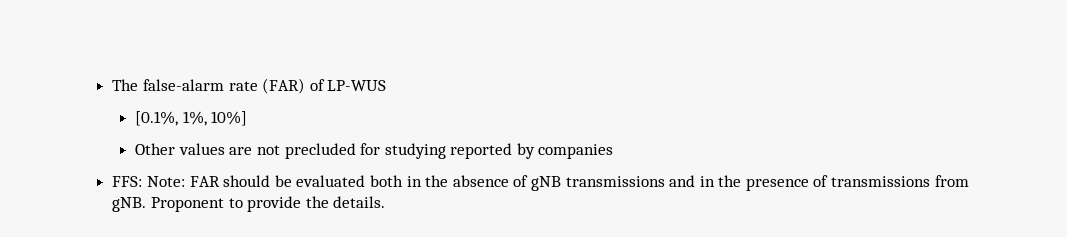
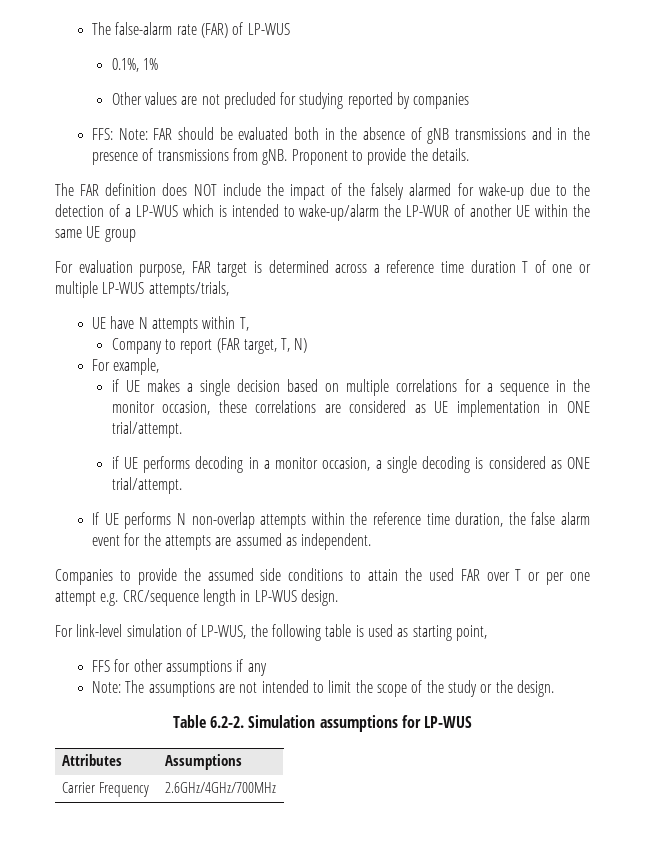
[135,111,248,126] [0.1%, 1%, 10%] -> [111,58,158,72] 0.1%, 1%
(386, 202) none -> [55,183,590,200] [55,204,590,221] [55,226,136,242] [55,260,592,277] [55,281,229,298] [92,316,249,333] [111,338,308,354] [92,358,160,375] [111,379,591,396] [111,400,590,417] [111,421,182,438] [111,456,590,473] [111,477,182,494] [92,512,590,529] [92,533,372,550] [55,568,590,585] [55,589,338,606] [55,624,487,641] [92,659,267,676] [92,680,554,697] [172,715,473,732] [61,754,122,766] [164,754,242,770] [61,782,149,797] [164,782,276,793] // The FAR definition does NOT include the impact of the falsely alarmed for wake-up due to the detection of a LP-WUS which is intended to wake-up/alarm the LP-WUR of another UE within the same UE group // For evaluation purpose, FAR target is determined across a reference time duration T of one or multiple LP-WUS attempts/trials, // UE have N attempts within T, // Company to report (FAR target, T, N) // For example, // if UE makes a single decision based on multiple correlations for a sequence in the monitor occasion, these correlations are considered as UE implementation in ONE trial/attempt. // if UE performs decoding in a monitor occasion, a single decoding is considered as ONE trial/attempt. // If UE performs N non-overlap attempts within the reference time duration, the false alarm event for the attempts are assumed as independent. // Companies to provide the assumed side conditions to attain the used FAR over T or per one attempt e.g. CRC/sequence length in LP-WUS design. // For link-level simulation of LP-WUS, the following table is used as starting point, // FFS for other assumptions if any // Note: The assumptions are not intended to limit the scope of the study or the design. // Table 6.2-2. Simulation assumptions for LP-WUS // Attributes | Assumptions // Carrier Frequency | 2.6GHz/4GHz/700MHz

